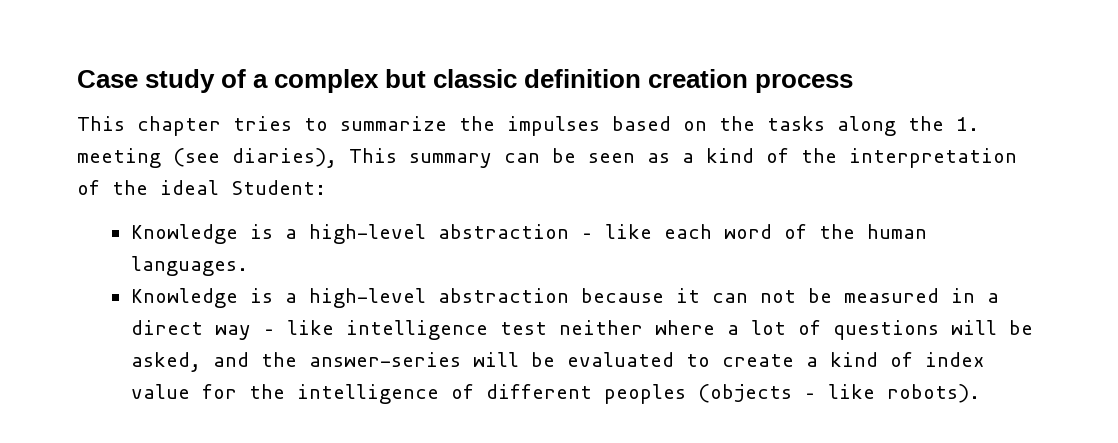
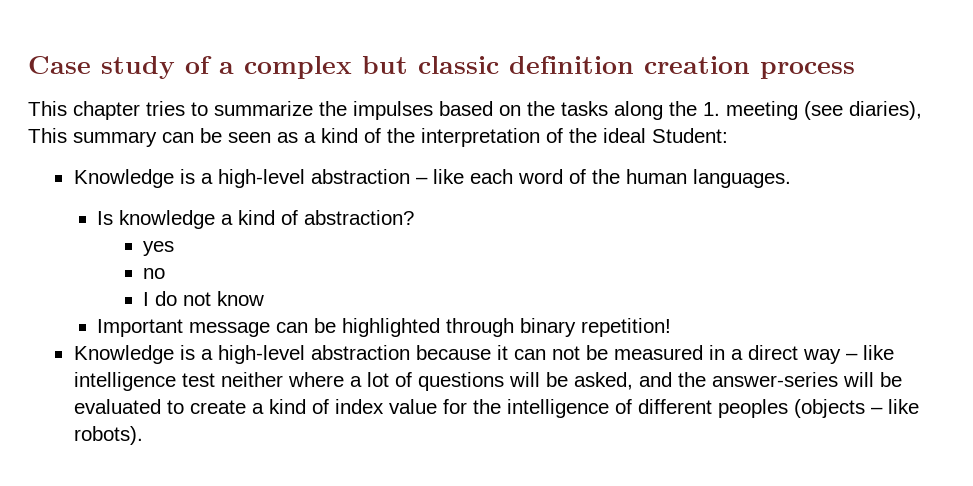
(248, 266) none -> [96,210,414,229] [143,241,175,256] [143,268,166,279] [143,291,265,306] [96,318,671,337] // Is knowledge a kind of abstraction? // yes // no // I do not know // Important message can be highlighted through binary repetition!

